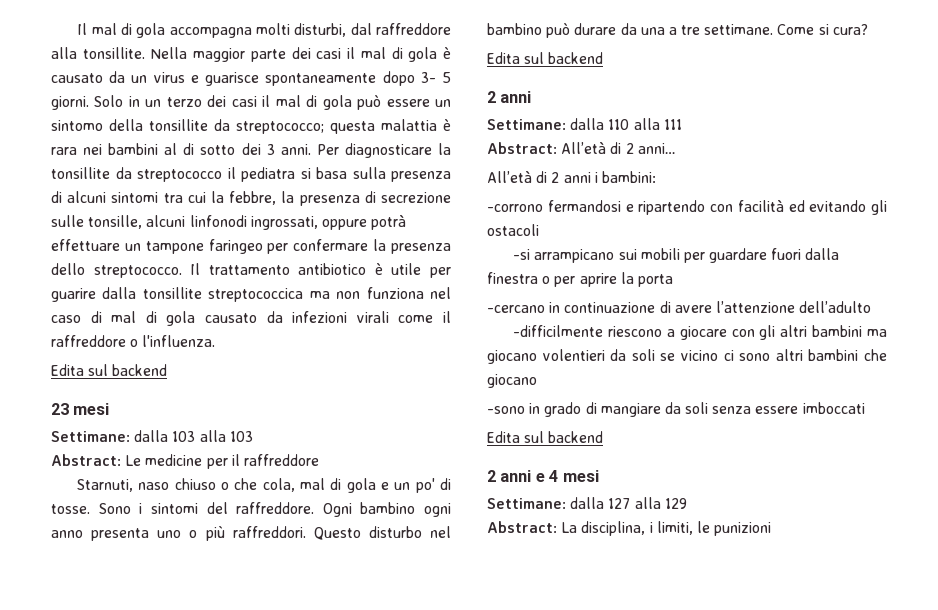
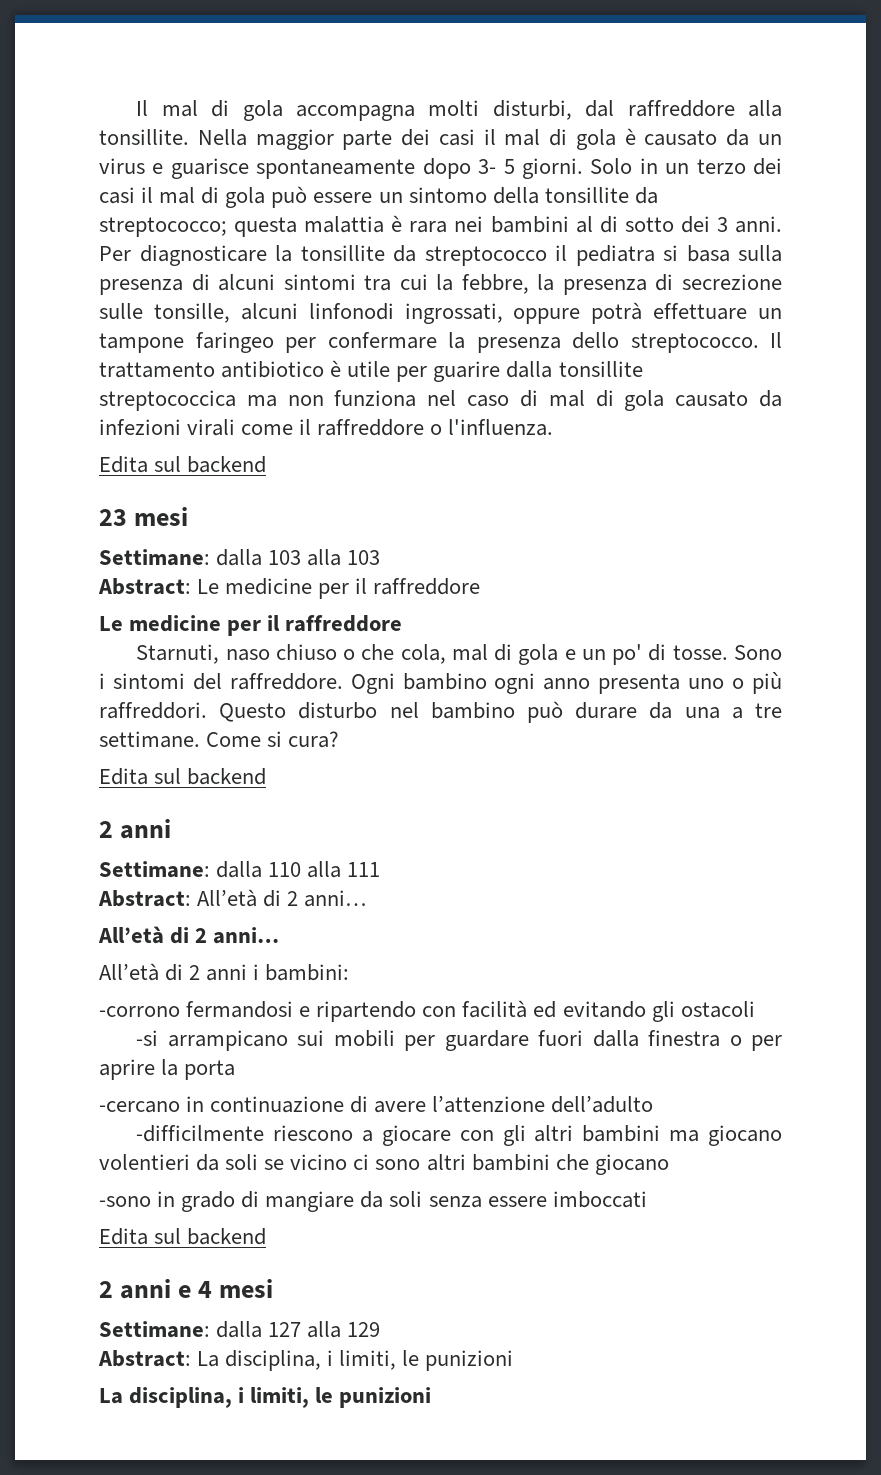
(319, 460) none -> [99,615,403,636] // Le medicine per il raffreddore
(676, 148) none -> [98,926,280,944] // All’età di 2 anni…
(772, 529) none -> [99,1387,432,1408] // La disciplina, i limiti, le punizioni

